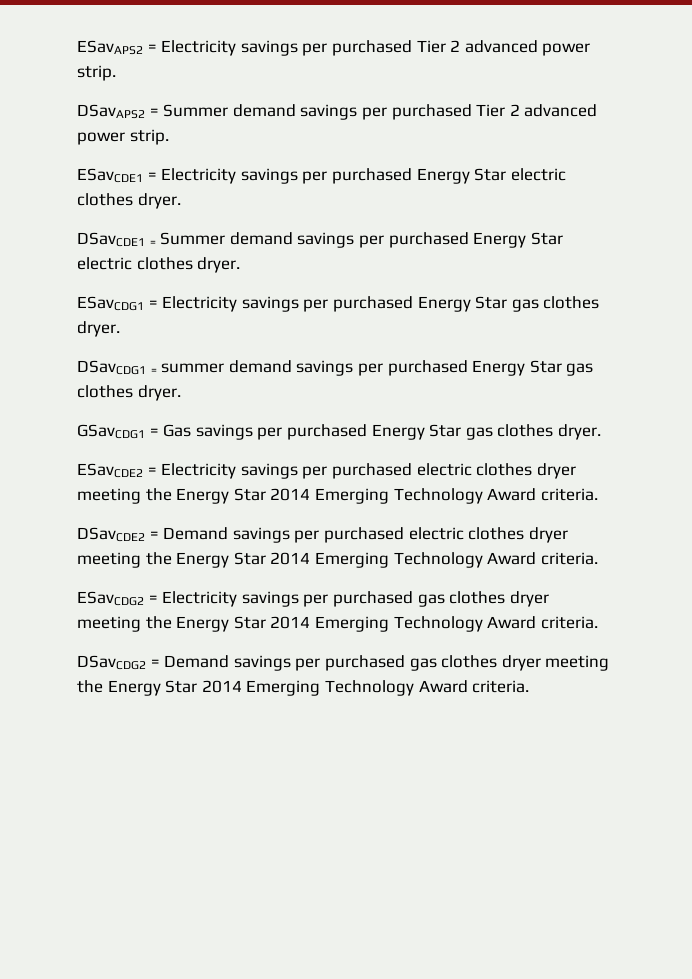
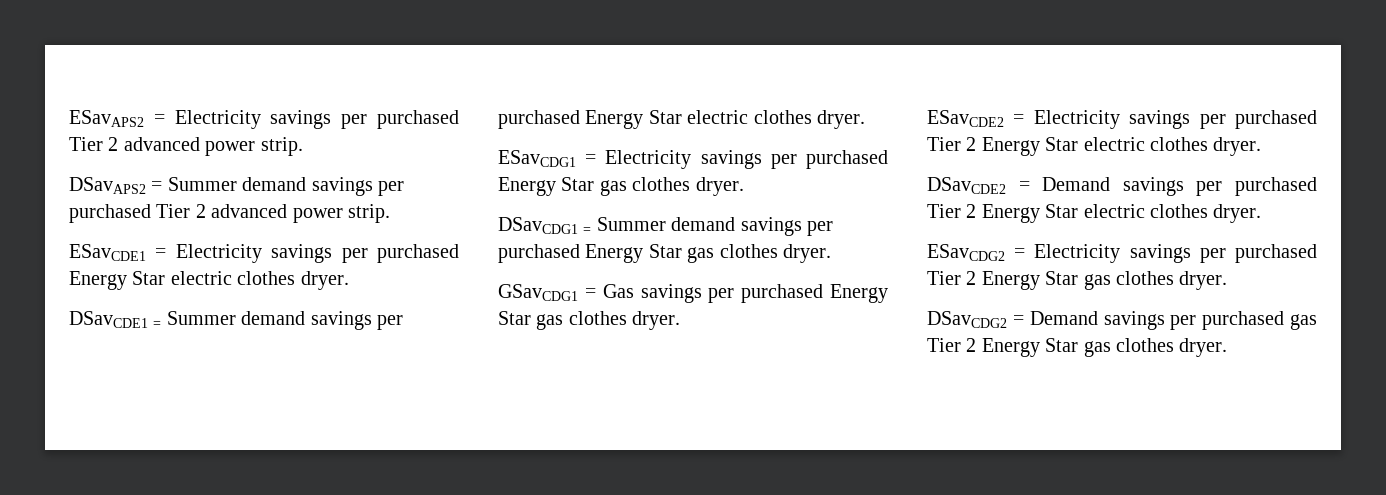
[161,363,225,373] summer -> [596,217,666,231] Summer
[416,463,576,479] [77,488,598,504] electric clothes dryer meeting the Energy Star 2014 Emerging Technology Award criteria. -> [927,137,1262,156] Tier 2 Energy Star electric clothes dryer.
[408,527,568,543] [77,552,598,568] electric clothes dryer meeting the Energy Star 2014 Emerging Technology Award criteria. -> [927,204,1262,223] Tier 2 Energy Star electric clothes dryer.
[417,591,549,607] [77,616,598,632] gas clothes dryer meeting the Energy Star 2014 Emerging Technology Award criteria. -> [927,271,1228,290] Tier 2 Energy Star gas clothes dryer.
[441,655,610,671] [77,680,530,696] clothes dryer meeting the Energy Star 2014 Emerging Technology Award criteria. -> [927,338,1228,357] Tier 2 Energy Star gas clothes dryer.

